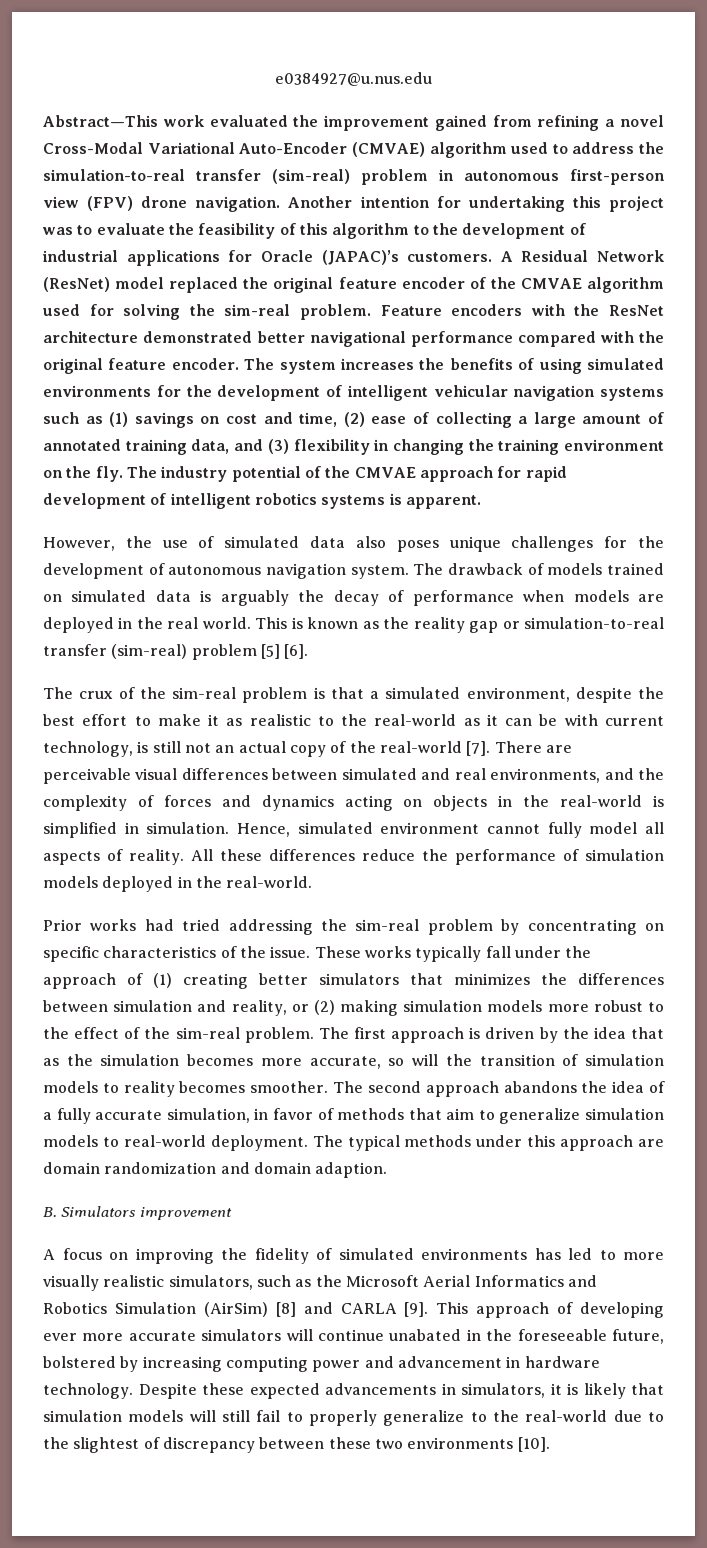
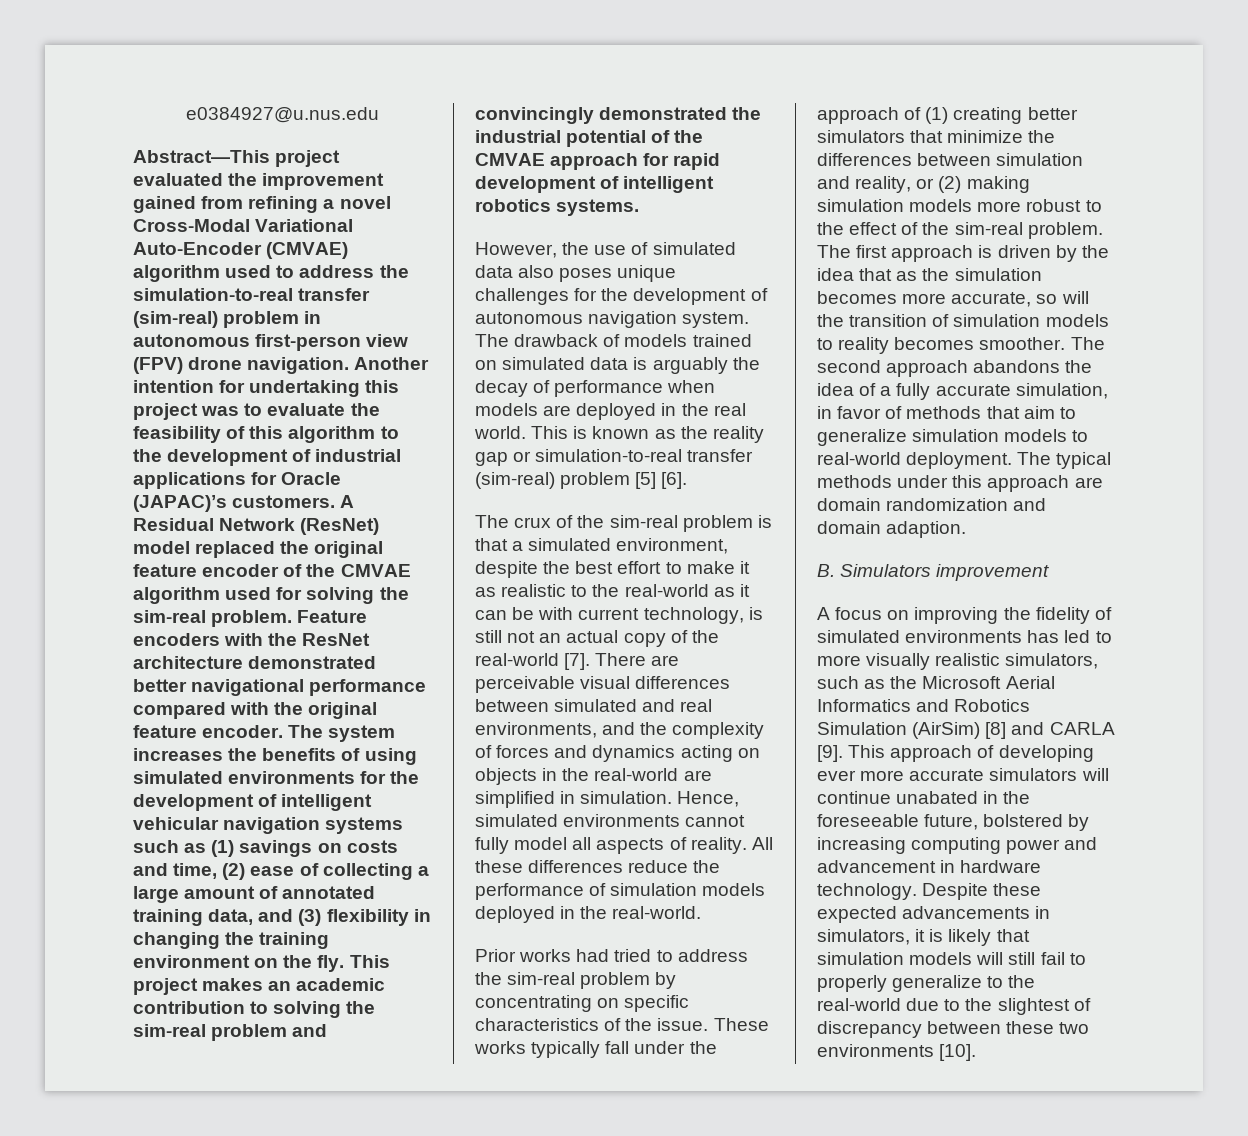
[162,115,204,127] work -> [275,150,341,167] project
[226,414,257,424] cost -> [346,840,398,853] costs
[126,466,228,482] The industry -> [349,955,390,968] [133,978,386,995] [133,1001,376,1018] [133,1024,328,1041] [475,107,762,124] [475,130,561,143] This project makes an academic contribution to solving the sim-real problem and convincingly demonstrated the industrial
[321,493,481,509] systems is apparent. -> [556,199,640,216] systems.
[653,795,665,807] is -> [683,770,712,781] are
[380,822,480,834] environment -> [563,814,681,827] environments
[228,919,313,935] addressing -> [656,949,748,962] to address
[454,973,530,985] minimizes -> [947,130,1024,143] minimize

